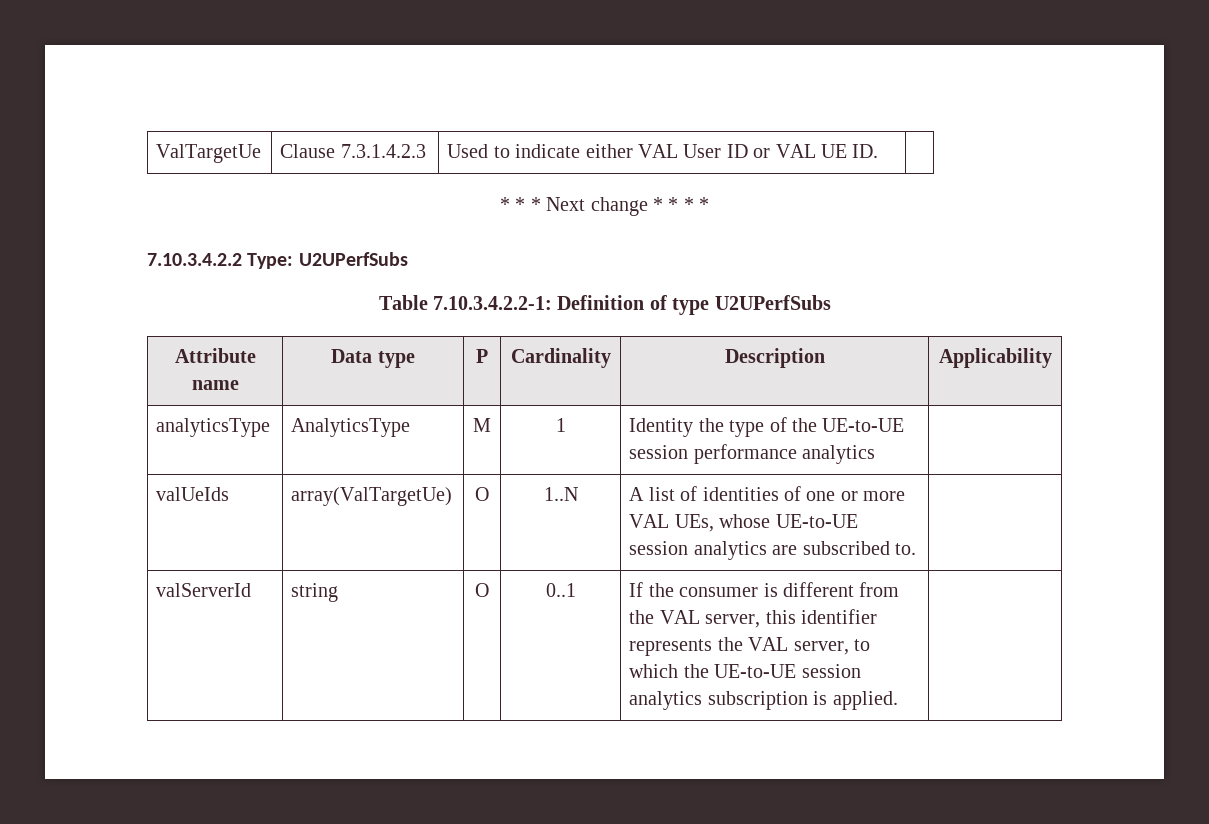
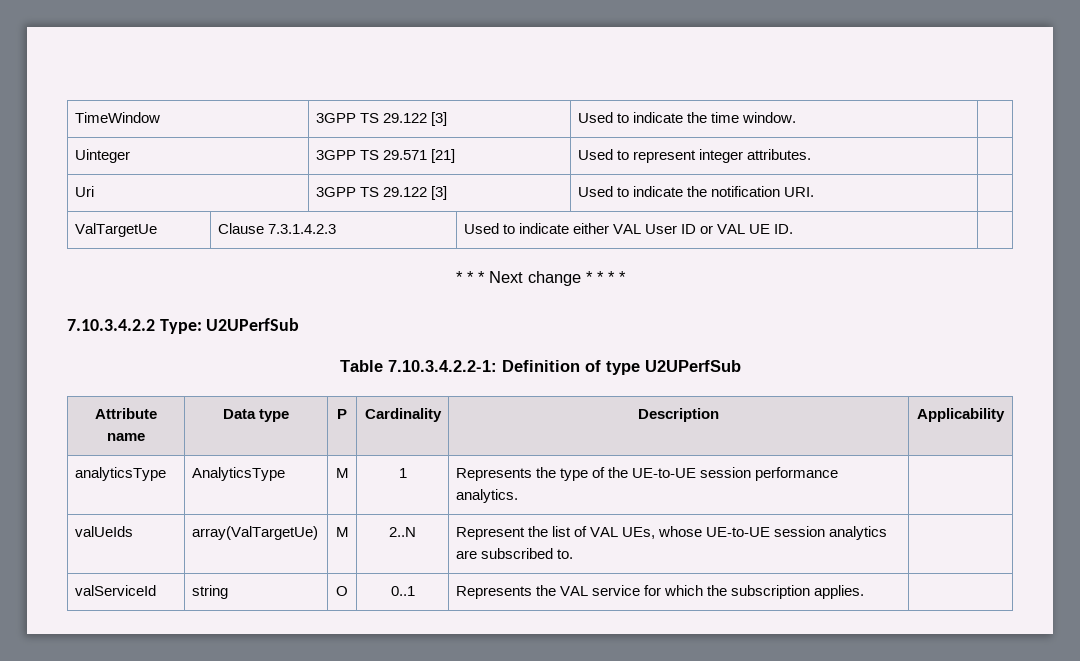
(156, 153) none -> [74,112,160,123] [315,112,447,126] [577,112,796,123] [74,149,130,163] [315,149,455,163] [577,149,811,163] [74,186,94,197] [315,186,447,200] [577,186,814,197] TimeWindow | 3GPP TS 29.122 [3] | Used to indicate the time window. | // Uinteger | 3GPP TS 29.571 [21] | Used to represent integer attributes. | // Uri | 3GPP TS 29.122 [3] | Used to indicate the notification URI. | //
[298,252,408,266] U2UPerfSubs -> [206,318,300,331] U2UPerfSub
[714,295,831,310] U2UPerfSubs -> [644,360,741,372] U2UPerfSub
[629,418,694,437] Identity -> [455,468,532,481] Represents
[802,445,876,464] analytics -> [455,489,518,503] analytics.
[475,487,489,501] [543,487,578,501] [629,486,906,501] O | 1..N | A list of identities of one or more -> [335,527,349,537] [389,527,416,537] [455,526,587,540] M | 2..N | Represent the list of
[156,583,252,597] valServerId -> [74,585,156,596] valServiceId
[629,582,900,597] [629,609,877,628] [629,637,870,656] [629,664,861,678] [629,691,898,710] If the consumer is different from the VAL server, this identifier represents the VAL server, to which the UE-to-UE session analytics subscription is applied. -> [455,585,865,599] Represents the VAL service for which the subscription applies.

